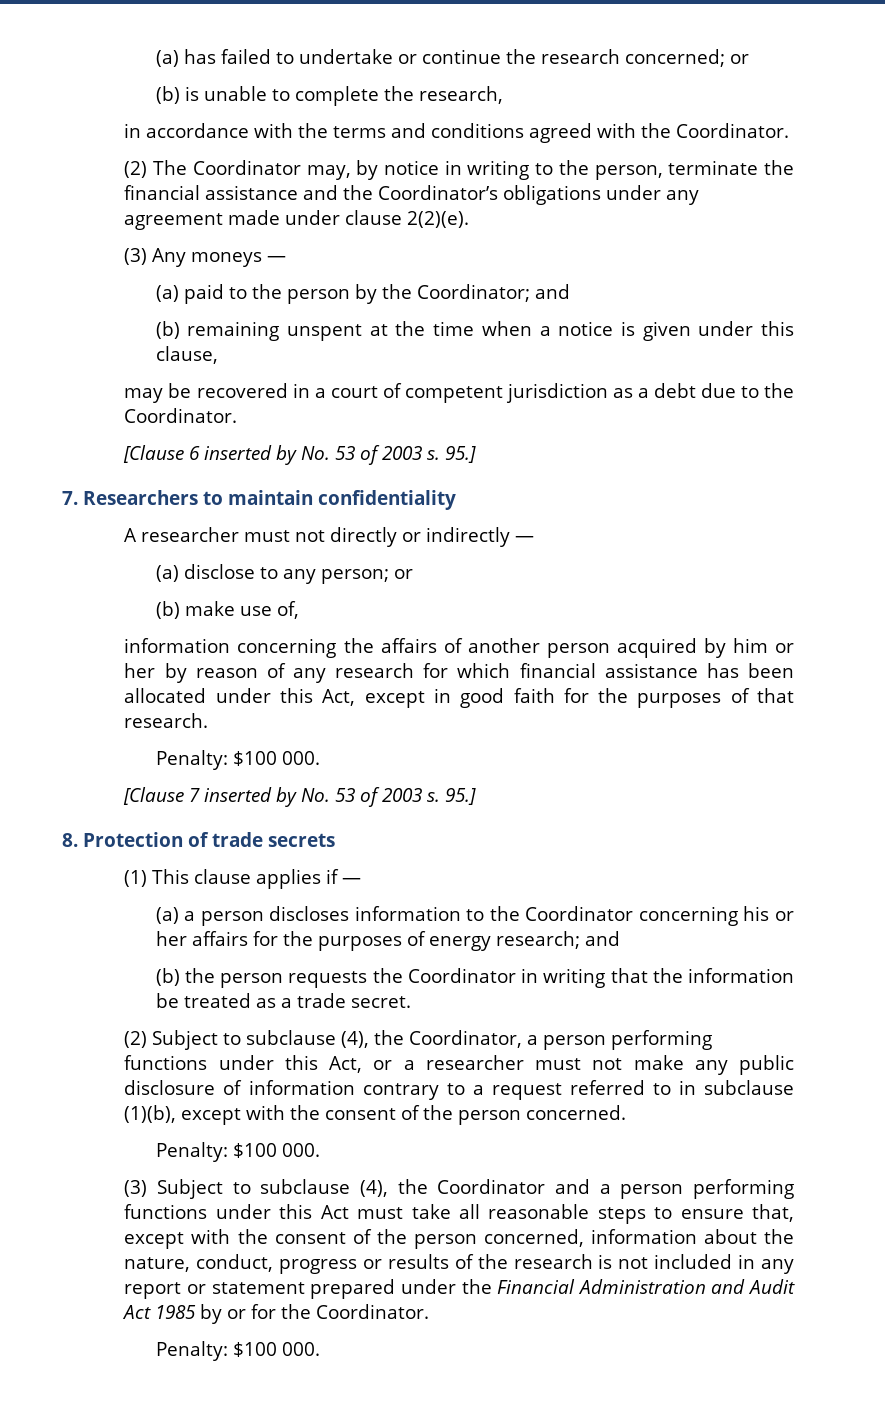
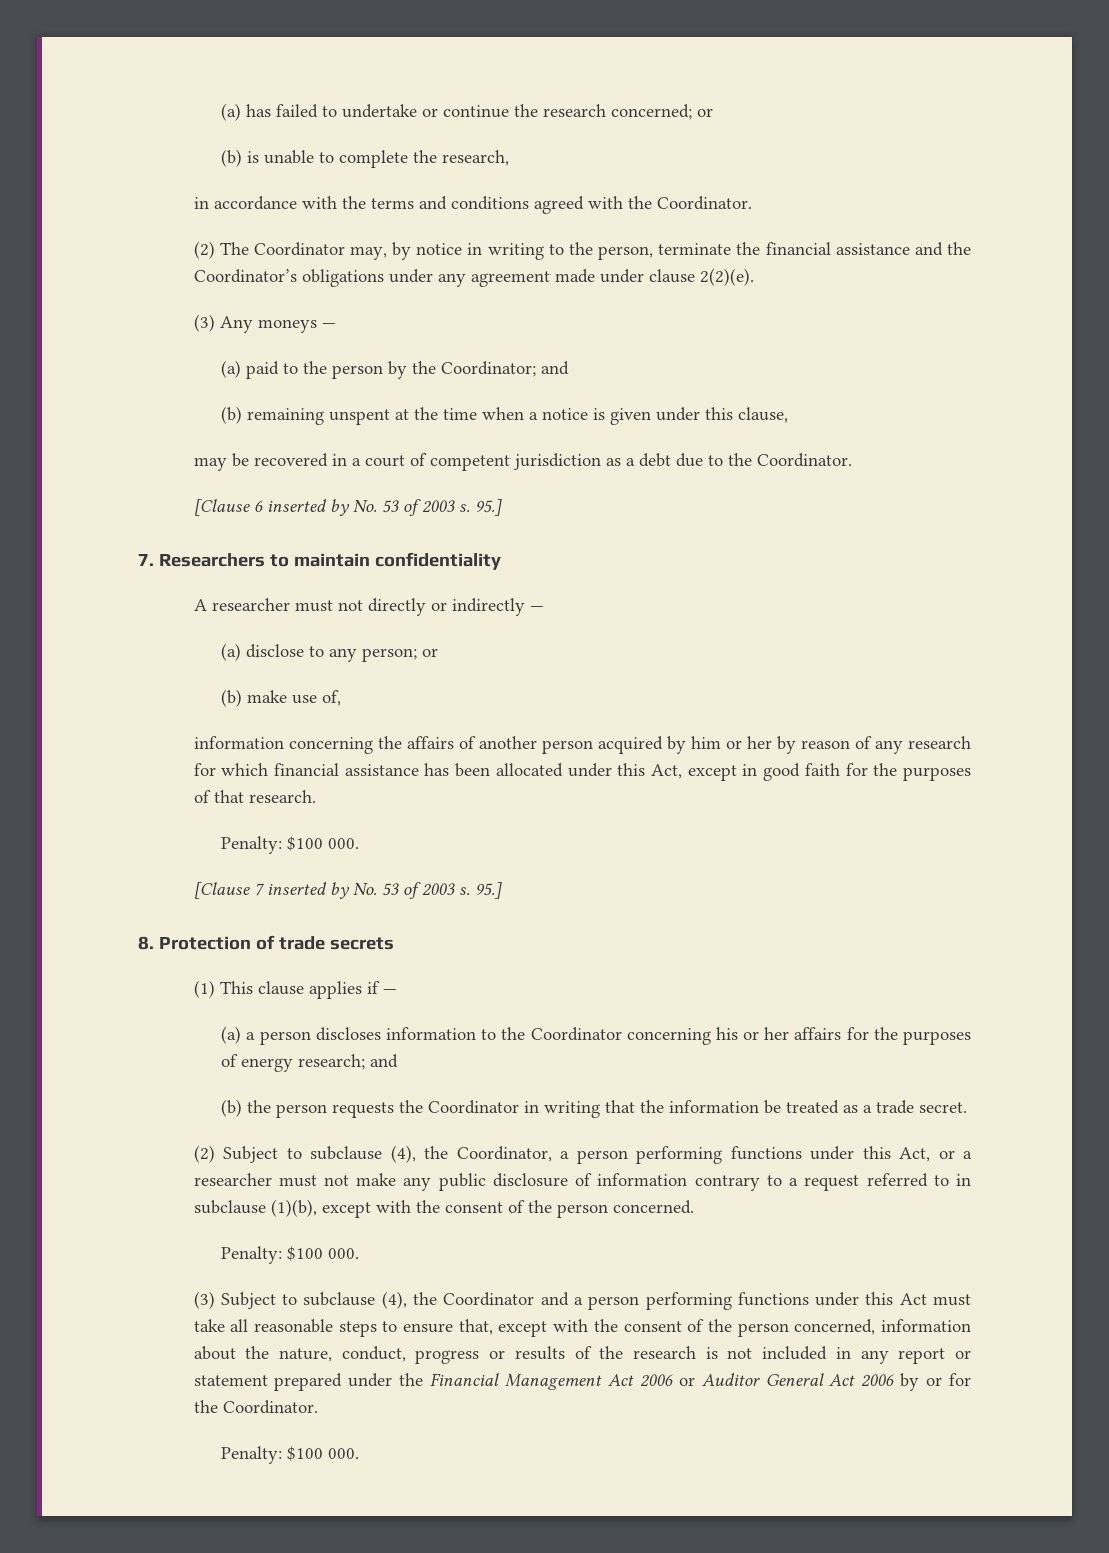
[577,1279,795,1294] [122,1305,197,1319] Administration and Audit Act 1985 -> [505,1373,895,1390] Management Act 2006 or Auditor General Act 2006

